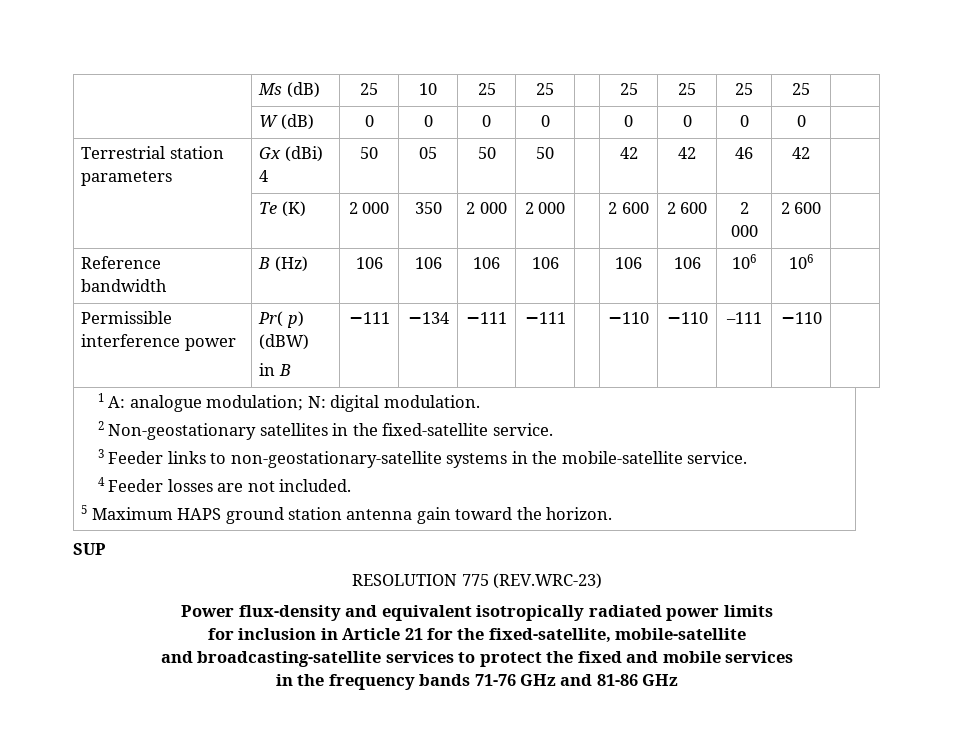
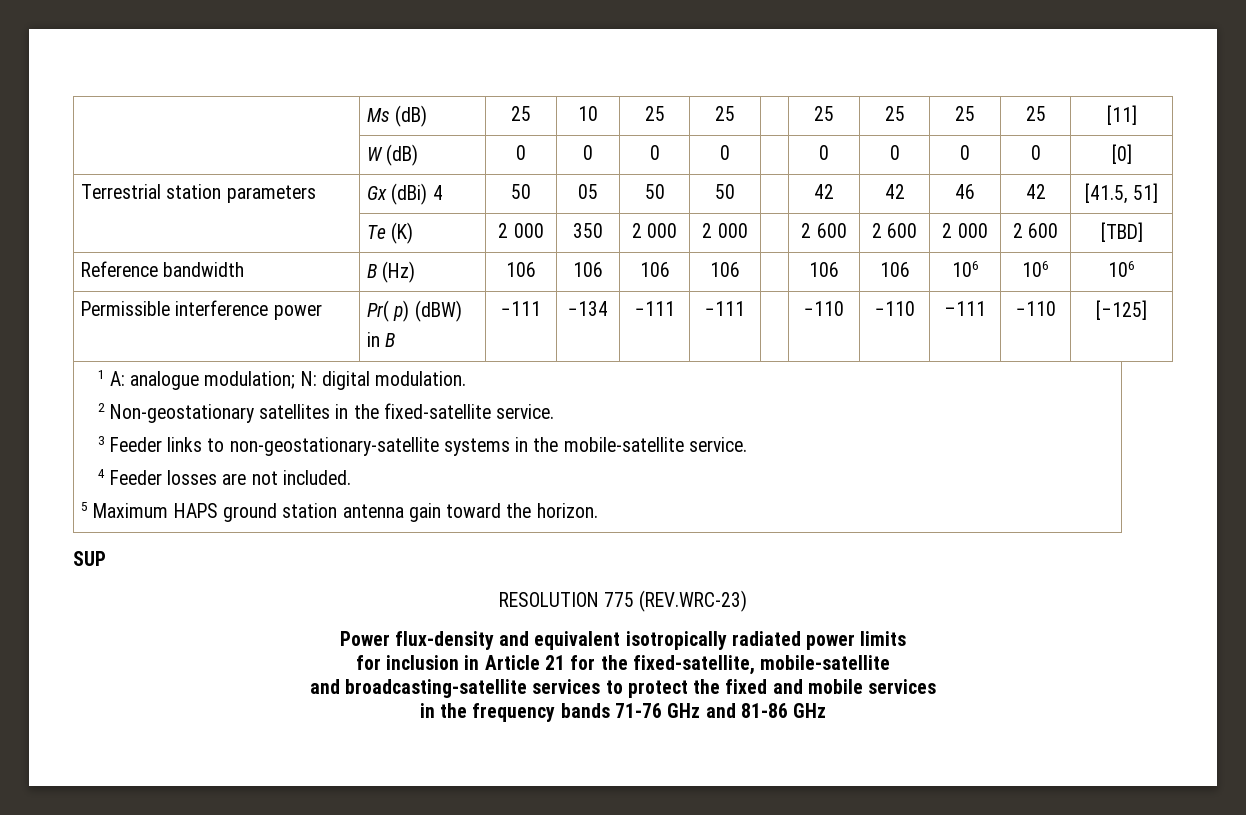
(810, 89) none -> [1106,105,1137,125] [11]
(806, 121) none -> [1111,144,1132,164] [0]
(810, 153) none -> [1084,183,1159,204] [41.5, 51]
(822, 208) none -> [1100,222,1143,242] [TBD]
(813, 261) none -> [1108,261,1135,277] 106
(822, 318) none -> [1096,300,1147,320] [‒125]

